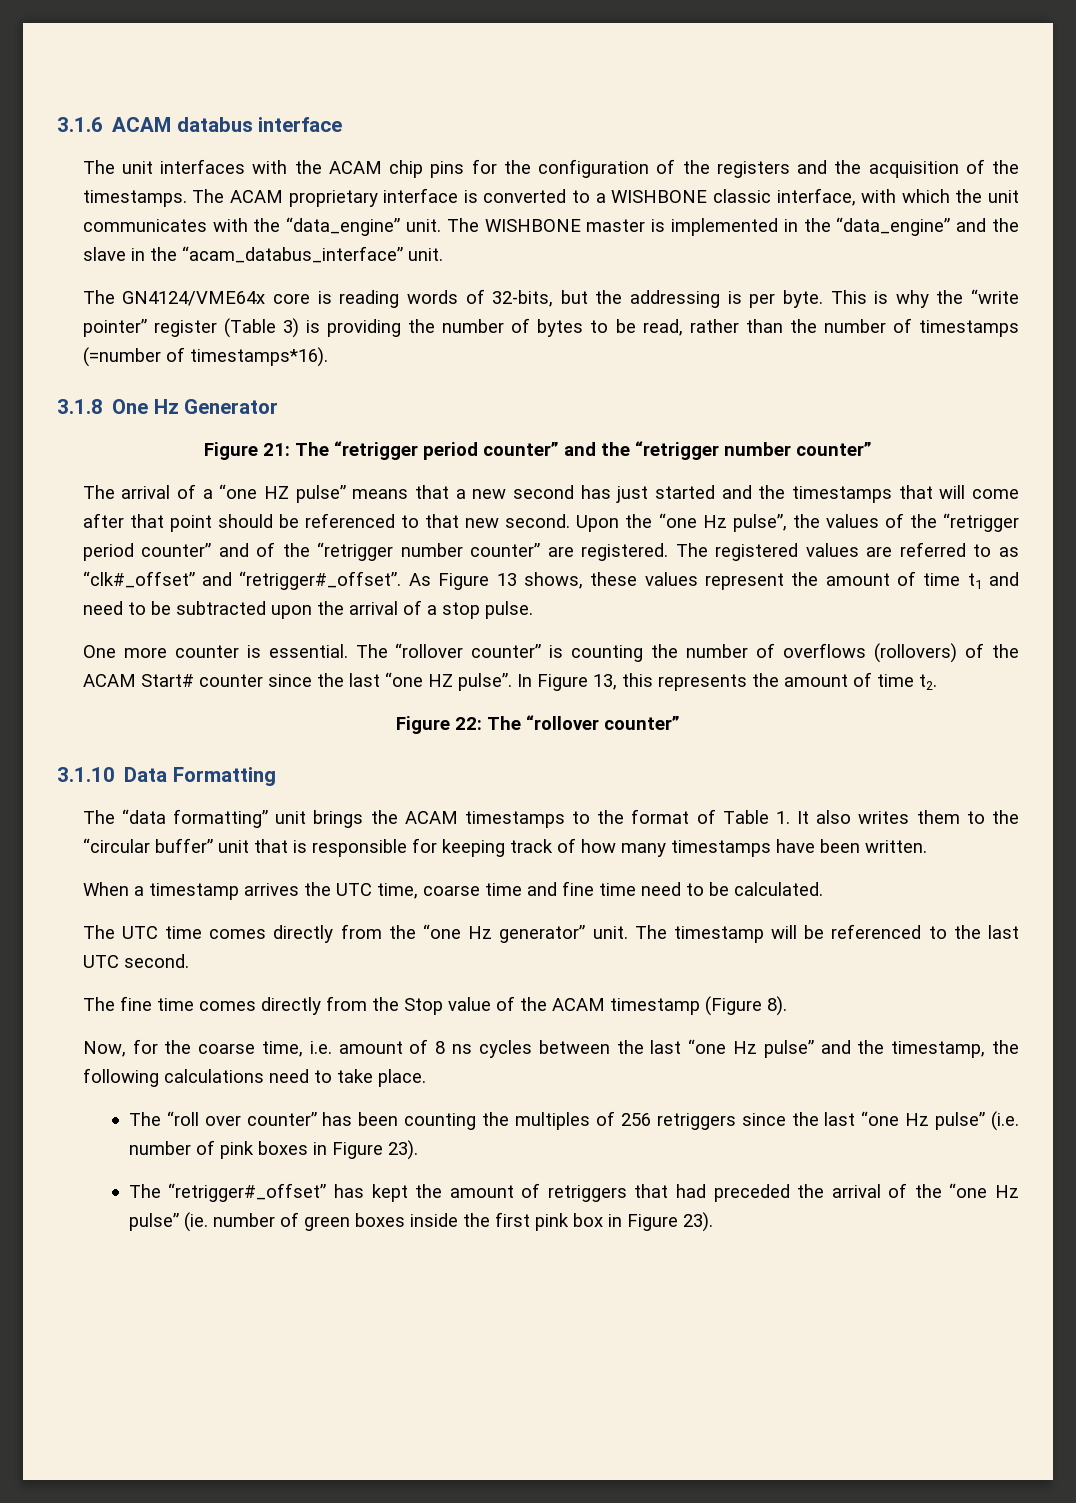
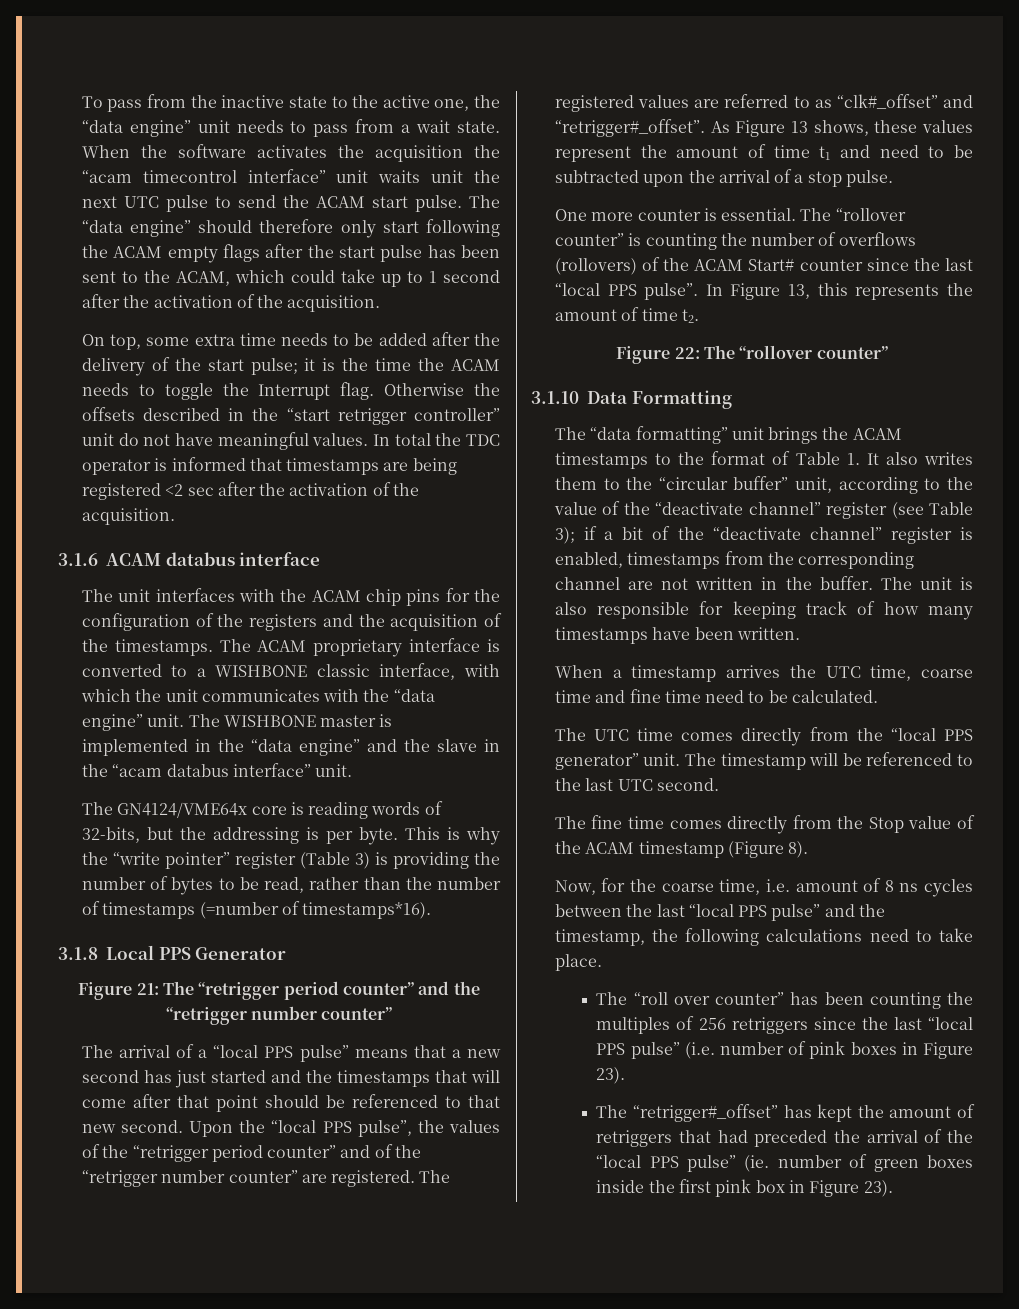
(57, 124) none -> [81,94,500,112] [81,119,500,137] [81,144,501,162] [81,169,500,183] [81,195,501,212] [81,219,501,238] [81,244,500,263] [81,269,501,287] [81,294,381,312] [81,332,500,350] [81,357,501,376] [81,382,501,400] [81,407,501,425] [81,432,501,450] [81,457,457,475] [81,482,420,500] [81,508,175,525] To pass from the inactive state to the active one, the “data engine” unit needs to pass from a wait state. When the software activates the acquisition the “acam timecontrol interface” unit waits unit the next UTC pulse to send the ACAM start pulse. The “data engine” should therefore only start following the ACAM empty flags after the start pulse has been sent to the ACAM, which could take up to 1 second after the activation of the acquisition. // On top, some extra time needs to be added after the delivery of the start pulse; it is the time the ACAM needs to toggle the Interrupt flag. Otherwise the offsets described in the “start retrigger controller” unit do not have meaningful values. In total the TDC operator is informed that timestamps are being registered <2 sec after the activation of the acquisition. //
[286,217,401,236] “data_engine” -> [393,689,435,702] [81,714,143,731] “data engine”
[836,217,951,236] “data_engine” -> [250,739,360,756] “data engine”
[181,246,403,263] “acam_databus_interface” -> [112,763,311,777] “acam databus interface”
[112,399,179,414] One Hz -> [106,945,191,960] Local PPS
[219,484,290,499] “one HZ -> [213,1045,294,1058] “local PPS
[658,513,727,528] “one Hz -> [271,1120,352,1133] “local PPS
[384,672,453,687] “one HZ -> [554,283,637,296] “local PPS
[217,839,307,853] unit that is -> [795,477,973,494] [553,501,973,519] [554,526,973,544] [554,551,915,569] [554,576,973,590] [554,602,587,615] unit, according to the value of the “deactivate channel” register (see Table 3); if a bit of the “deactivate channel” register is enabled, timestamps from the corresponding channel are not written in the buffer. The unit is also
[423,924,493,939] “one Hz -> [890,728,973,741] “local PPS
[688,1039,757,1054] “one Hz -> [688,904,768,917] “local PPS
[861,1111,930,1126] “one Hz -> [928,1017,973,1030] [596,1043,626,1055] “local PPS
[949,1183,1019,1198] “one Hz -> [596,1155,679,1168] “local PPS

